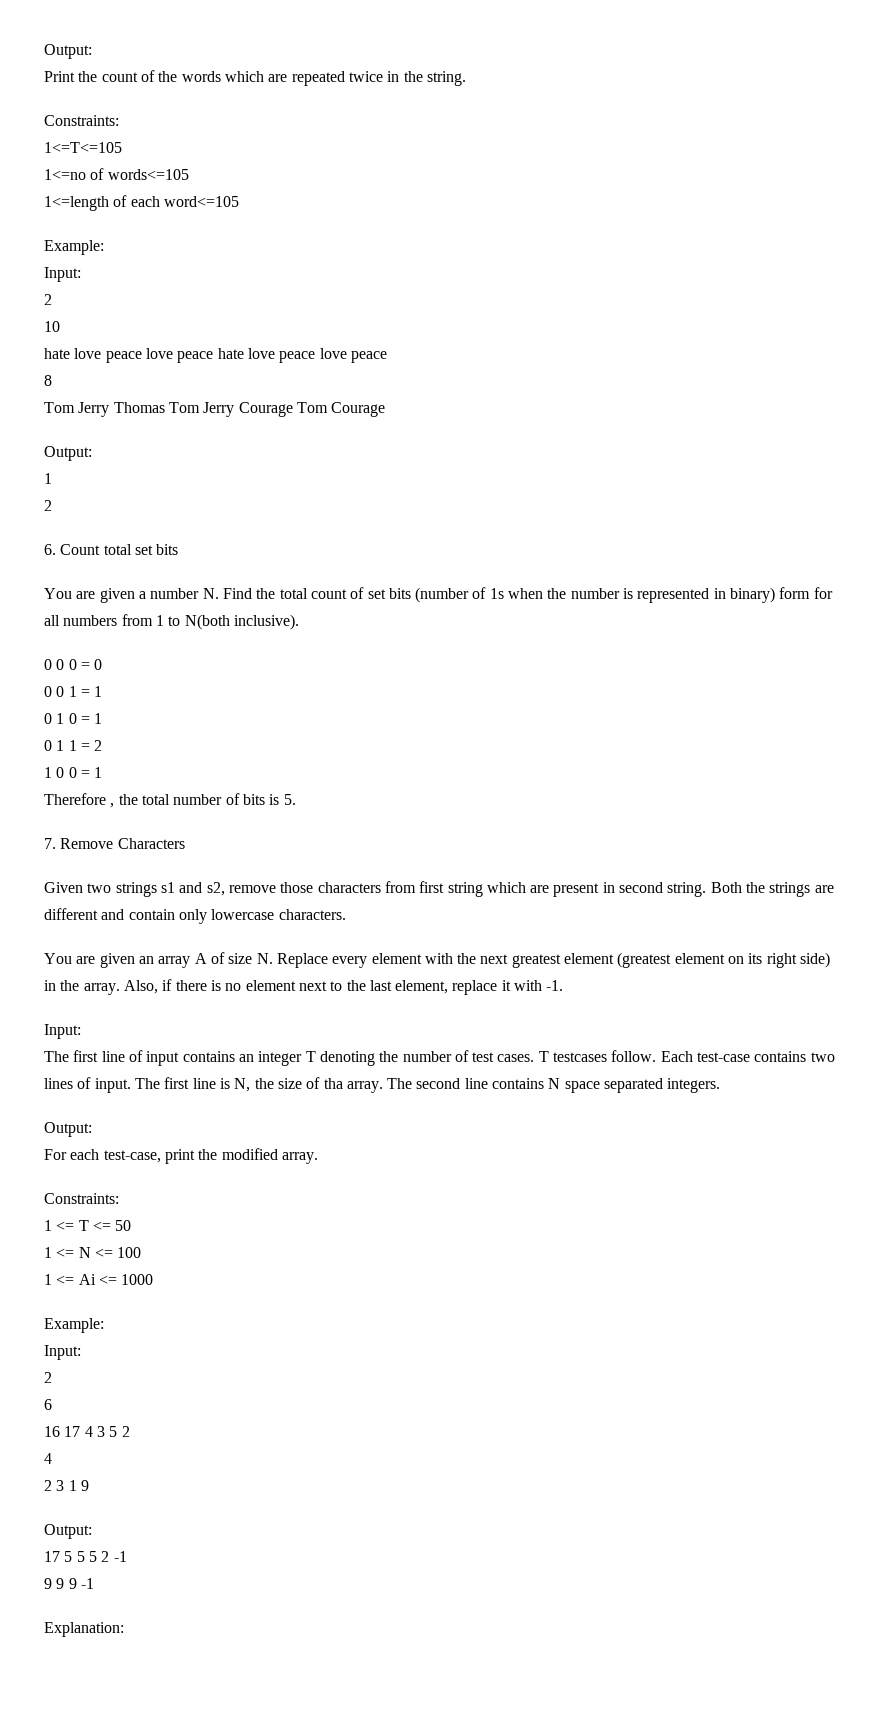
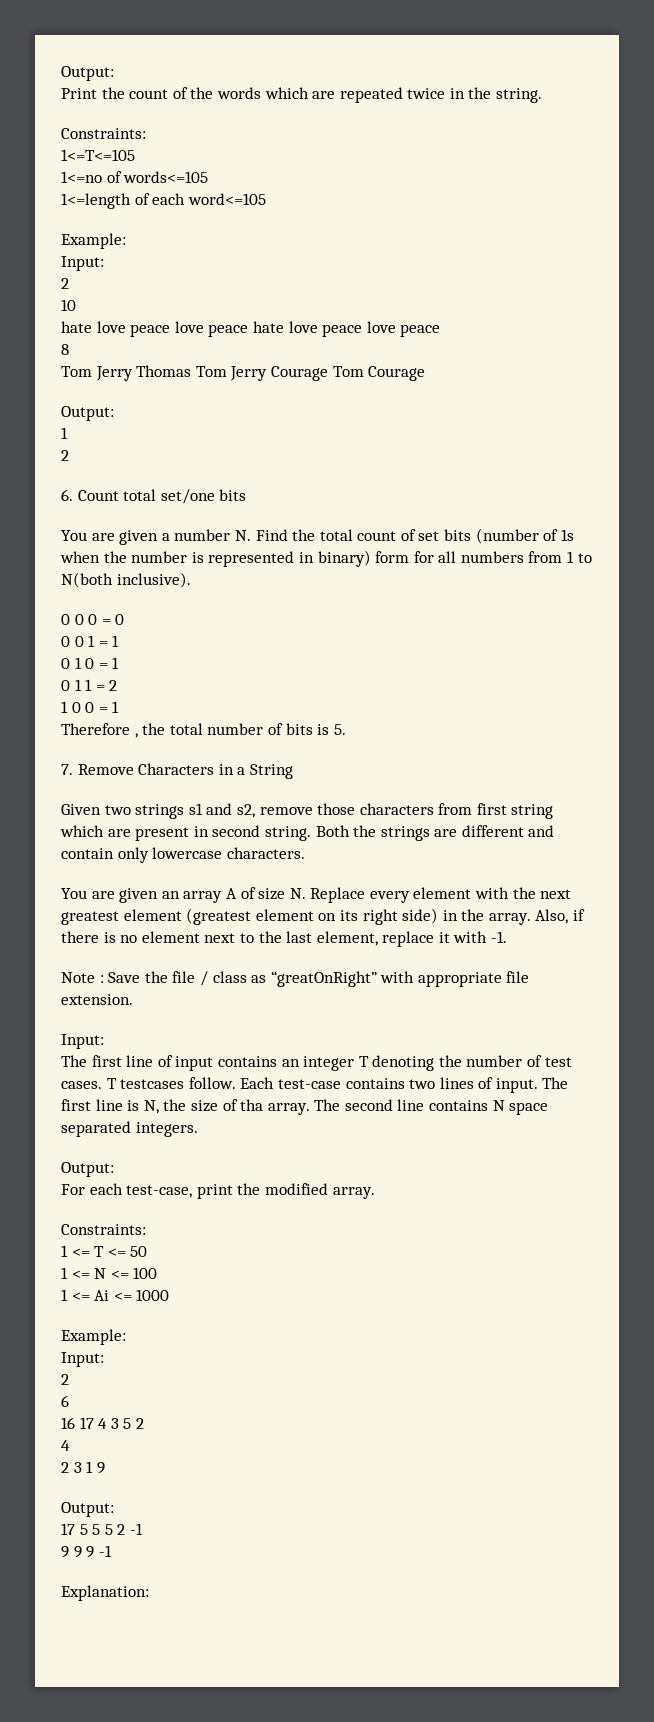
[134,545,153,555] set -> [160,489,215,504] set/one
(185, 843) none -> [218,764,293,779] in a String
(564, 985) none -> [61,971,530,987] [61,994,133,1005] // Note : Save the file / class as “greatOnRight” with appropriate file extension.

